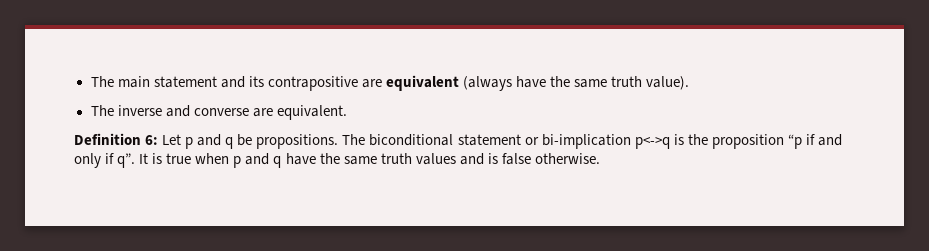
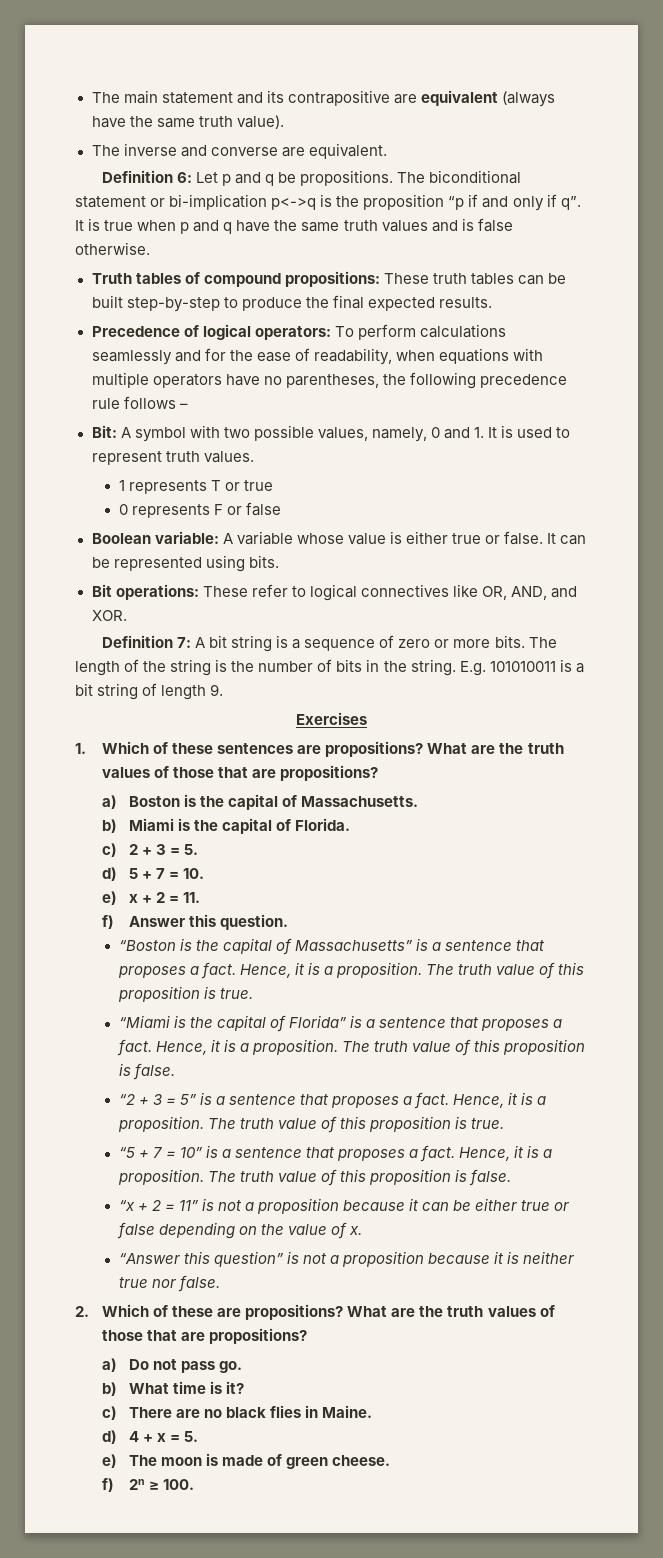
(600, 158) none -> [91,271,566,287] [91,295,492,312] [91,324,506,340] [91,348,543,365] [91,372,567,389] [91,396,188,409] [91,425,571,442] [91,451,254,465] [118,480,273,494] [118,502,281,518] [91,531,587,545] [91,555,279,572] [91,584,577,601] [91,610,127,621] [101,635,557,652] [75,659,584,676] [75,683,224,700] [296,712,367,725] [75,741,564,757] [102,765,379,781] [102,794,419,810] [102,818,351,834] [102,843,199,857] [102,867,205,881] [102,891,201,905] [102,914,289,930] [118,938,546,955] [117,962,585,979] [117,986,253,1002] [118,1015,563,1032] [116,1039,586,1056] [118,1063,175,1080] [118,1092,547,1109] [117,1116,504,1133] [118,1145,553,1162] [117,1169,511,1186] [118,1198,570,1214] [116,1222,362,1239] [118,1251,575,1267] [118,1275,220,1292] [75,1304,555,1320] [102,1328,308,1344] [102,1358,243,1373] [102,1381,245,1396] [102,1405,373,1420] [102,1430,199,1444] [102,1453,391,1469] [102,1478,195,1492] // Truth tables of compound propositions: These truth tables can be built step-by-step to produce the final expected results. // Precedence of logical operators: To perform calculations seamlessly and for the ease of readability, when equations with multiple operators have no parentheses, the following precedence rule follows – // Bit: A symbol with two possible values, namely, 0 and 1. It is used to represent truth values. // 1 represents T or true // 0 represents F or false // Boolean variable: A variable whose value is either true or false. It can be represented using bits. // Bit operations: These refer to logical connectives like OR, AND, and XOR. // Definition 7: A bit string is a sequence of zero or more bits. The length of the string is the number of bits in the string. E.g. 101010011 is a bit string of length 9. // Exercises // 1. Which of these sentences are propositions? What are the truth values of those that are propositions? // a) Boston is the capital of Massachusetts. // b) Miami is the capital of Florida. // c) 2 + 3 = 5. // d) 5 + 7 = 10. // e) x + 2 = 11. // f) Answer this question. // “Boston is the capital of Massachusetts” is a sentence that proposes a fact. Hence, it is a proposition. The truth value of this proposition is true. // “Miami is the capital of Florida” is a sentence that proposes a fact. Hence, it is a proposition. The truth value of this proposition is false. // “2 + 3 = 5” is a sentence that proposes a fact. Hence, it is a proposition. The truth value of this proposition is true. // “5 + 7 = 10” is a sentence that proposes a fact. Hence, it is a proposition. The truth value of this proposition is false. // “x + 2 = 11” is not a proposition because it can be either true or false depending on the value of x. // “Answer this question” is not a proposition because it is neither true nor false. // 2. Which of these are propositions? What are the truth values of those that are propositions? // a) Do not pass go. // b) What time is it? // c) There are no black flies in Maine. // d) 4 + x = 5. // e) The moon is made of green cheese. // f) 2n ≥ 100.

